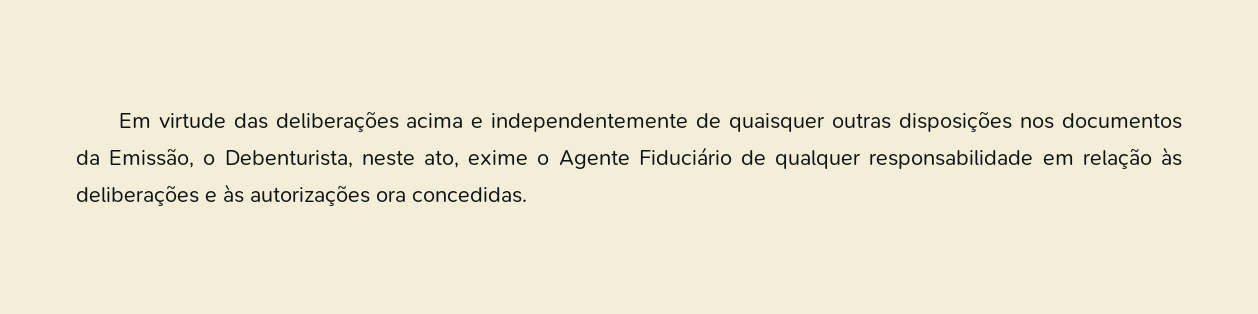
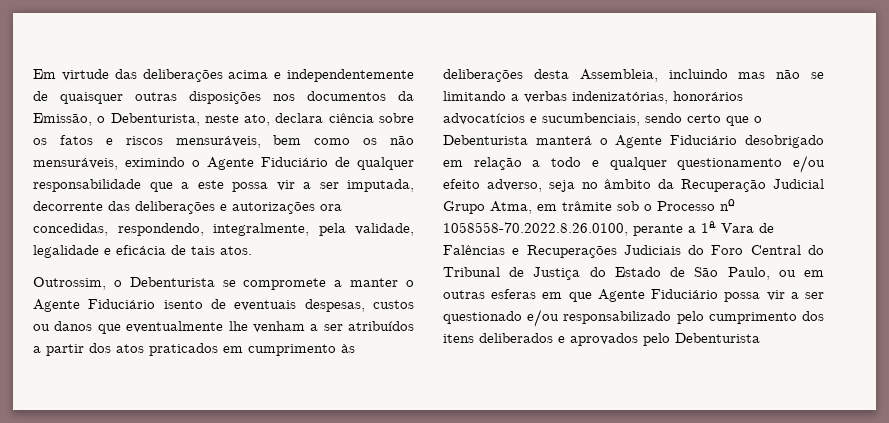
[468,150,529,165] exime -> [275,113,414,123] [33,135,414,148] [33,157,185,170] declara ciência sobre os fatos e riscos mensuráveis, bem como os não mensuráveis, eximindo
[1042,147,1183,169] [76,184,527,206] em relação às deliberações e às autorizações ora concedidas. -> [149,179,414,192] [33,201,342,214] [33,223,414,236] [33,245,252,258] [33,277,414,290] [33,299,414,312] [33,321,414,334] [33,343,355,356] [443,69,824,82] [443,91,743,104] [443,113,762,126] [443,135,824,148] [443,155,825,173] [443,179,824,192] [443,199,735,214] [443,221,774,236] [443,245,824,258] [443,267,824,280] [443,289,824,302] [443,309,824,327] [443,333,760,346] que a este possa vir a ser imputada, decorrente das deliberações e autorizações ora concedidas, respondendo, integralmente, pela validade, legalidade e eficácia de tais atos. // Outrossim, o Debenturista se compromete a manter o Agente Fiduciário isento de eventuais despesas, custos ou danos que eventualmente lhe venham a ser atribuídos a partir dos atos praticados em cumprimento às deliberações desta Assembleia, incluindo mas não se limitando a verbas indenizatórias, honorários advocatícios e sucumbenciais, sendo certo que o Debenturista manterá o Agente Fiduciário desobrigado em relação a todo e qualquer questionamento e/ou efeito adverso, seja no âmbito da Recuperação Judicial Grupo Atma, em trâmite sob o Processo nº 1058558-70.2022.8.26.0100, perante a 1ª Vara de Falências e Recuperações Judiciais do Foro Central do Tribunal de Justiça do Estado de São Paulo, ou em outras esferas em que Agente Fiduciário possa vir a ser questionado e/ou responsabilizado pelo cumprimento dos itens deliberados e aprovados pelo Debenturista

